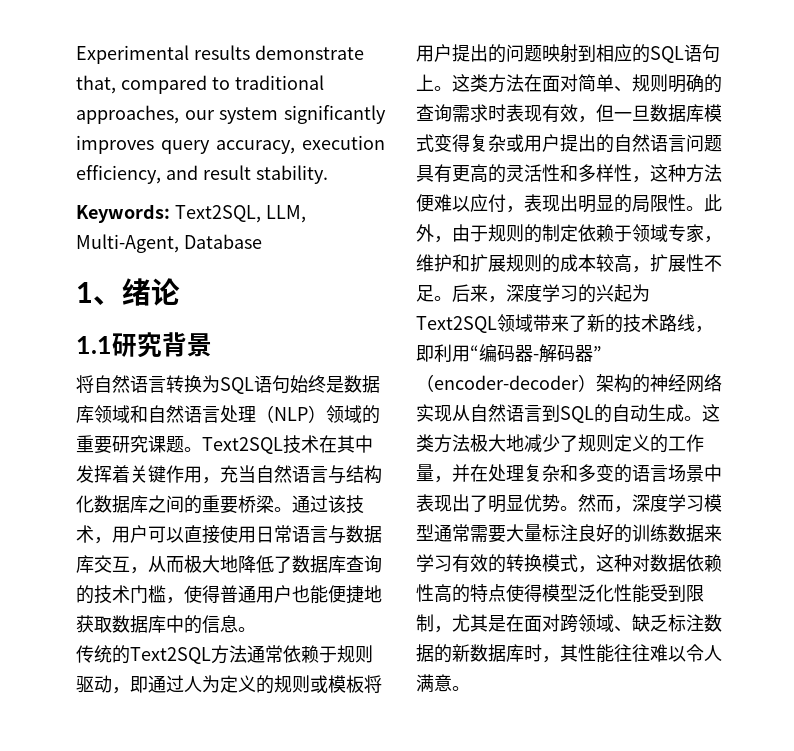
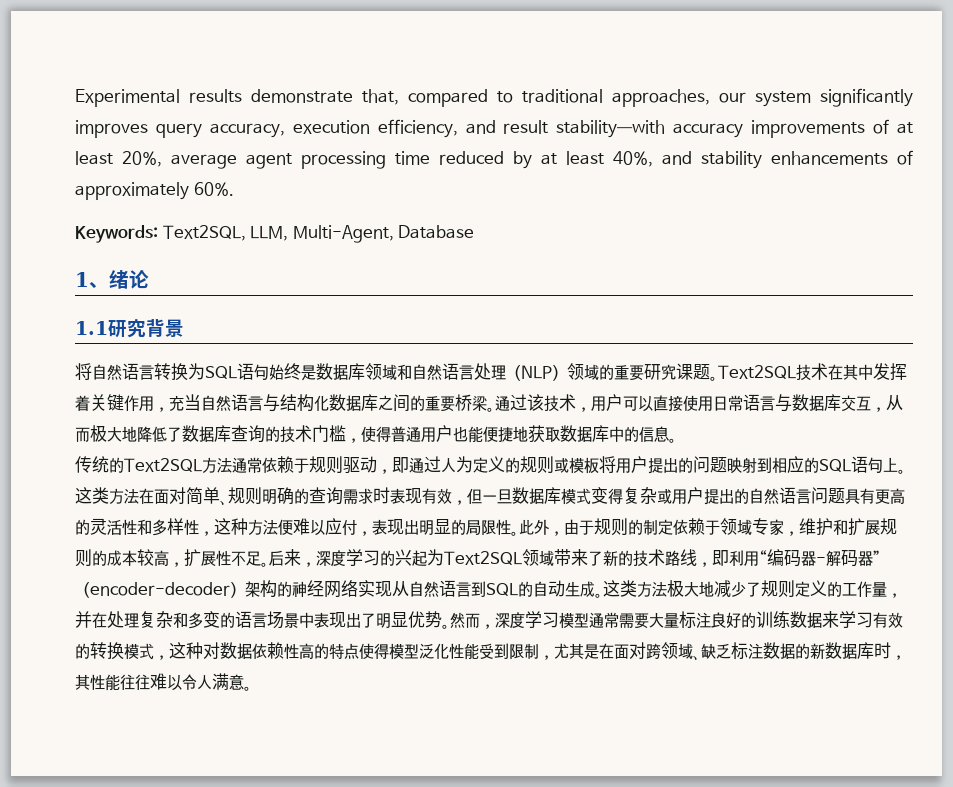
[255,165,328,184] stability. -> [556,119,914,138] [75,150,913,169] [75,182,234,200] stability—with accuracy improvements of at least 20%, average agent processing time reduced by at least 40%, and stability enhancements of approximately 60%.

